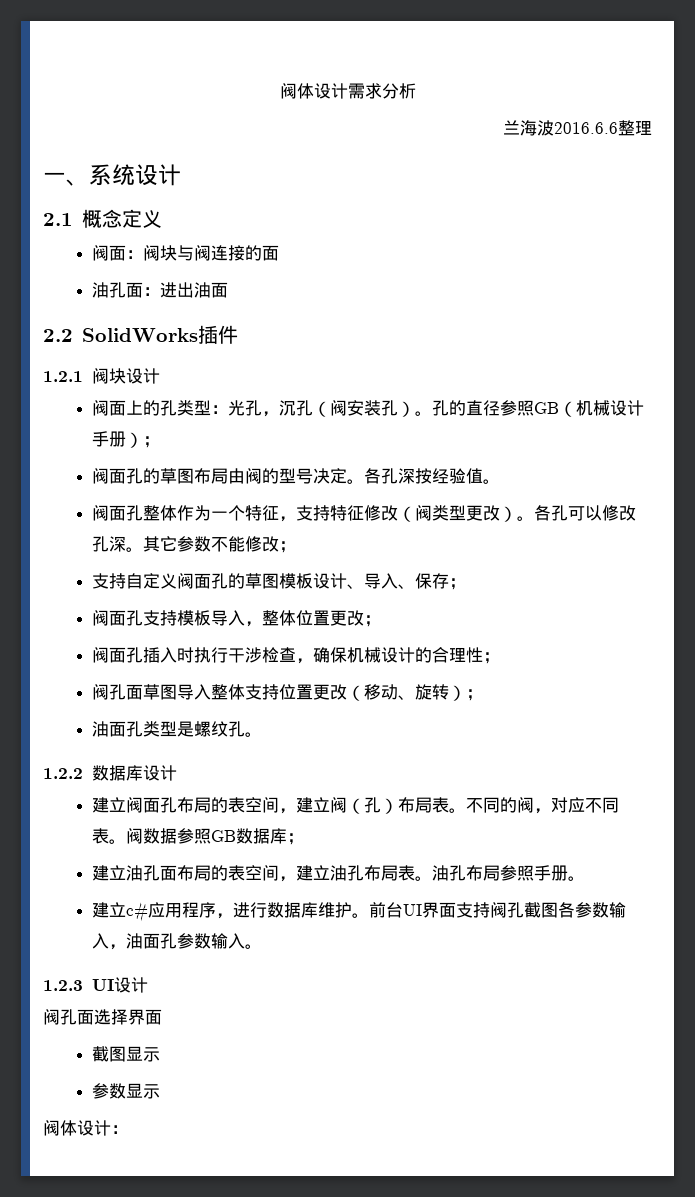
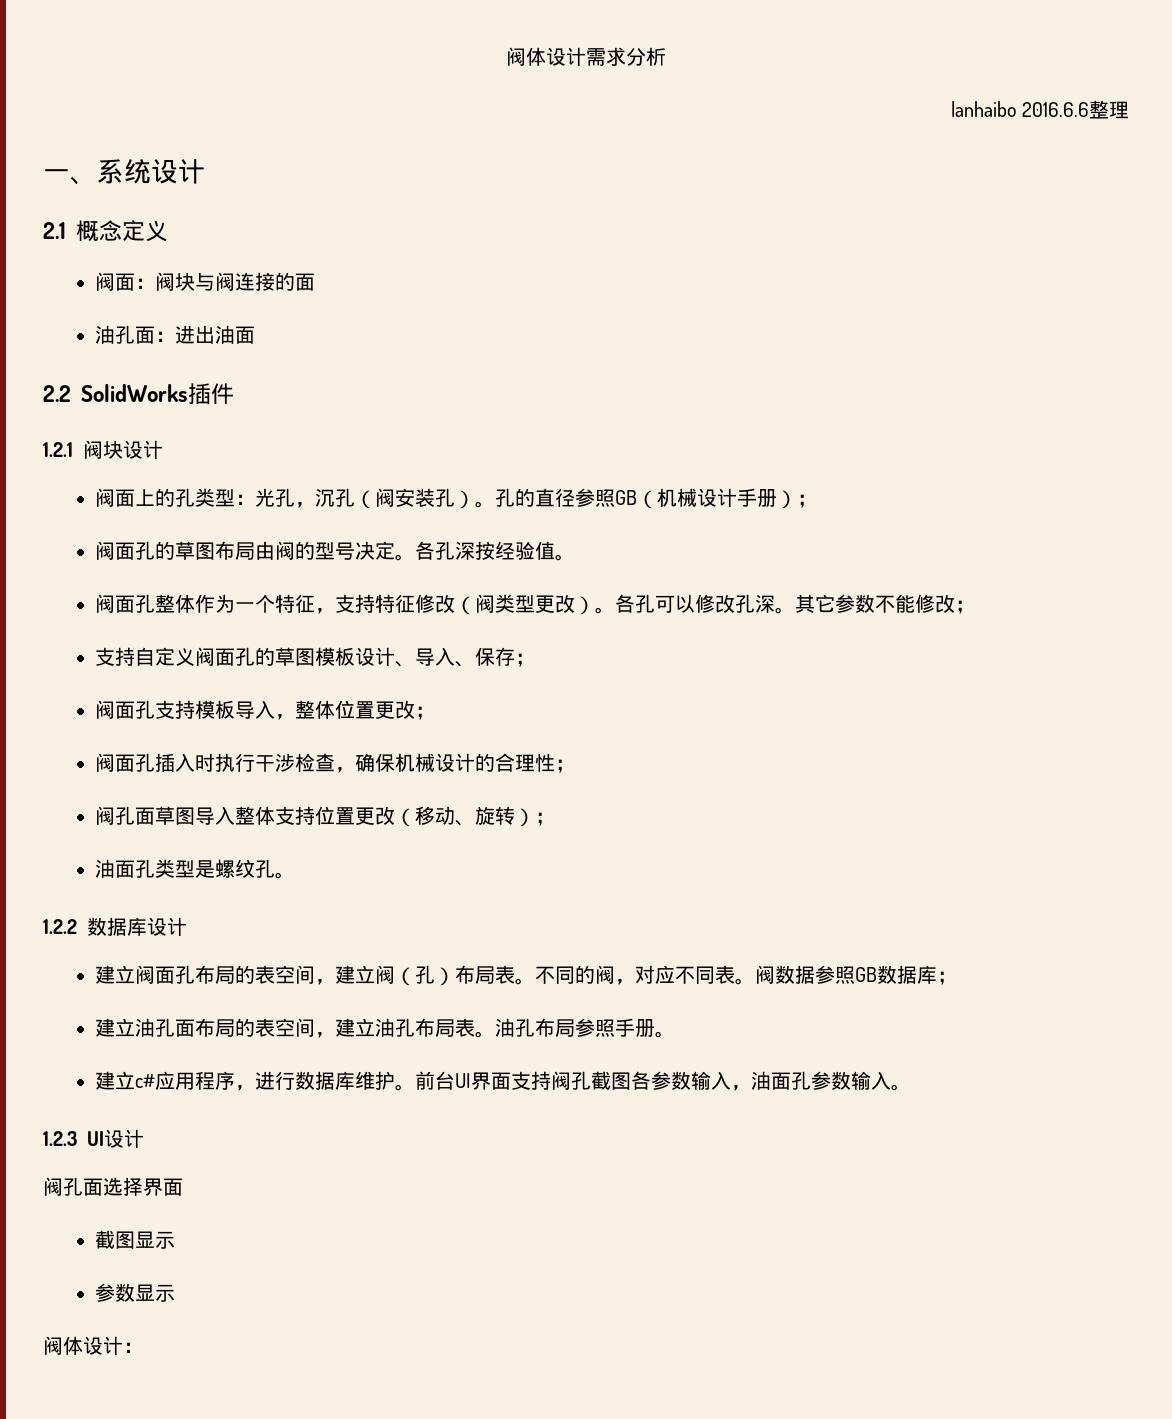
[503,120,554,136] 兰海波 -> [950,101,1017,117] lanhaibo

